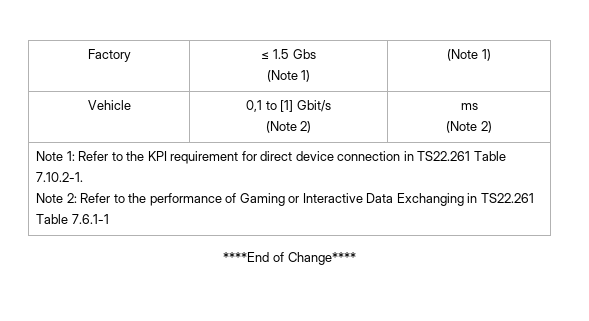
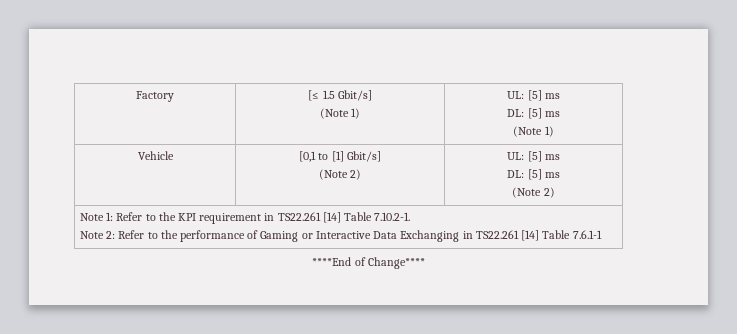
[261,49,316,59] ≤ 1.5 Gbs -> [308,90,372,101] [≤ 1.5 Gbit/s]
(311, 76) none -> [507,90,560,101] [507,108,560,119] UL: [5] ms // DL: [5] ms //
[246,100,263,112] 0,1 -> [299,151,317,162] [0,1
[296,100,331,112] Gbit/s -> [346,151,381,162] Gbit/s]
(312, 127) none -> [507,151,560,162] [507,169,542,180] UL: [5] ms // DL: [5]
[241,151,471,161] for direct device connection in TS22.261 -> [264,212,341,223] in TS22.261 [14]
(534, 198) none -> [521,230,540,241] [14]

